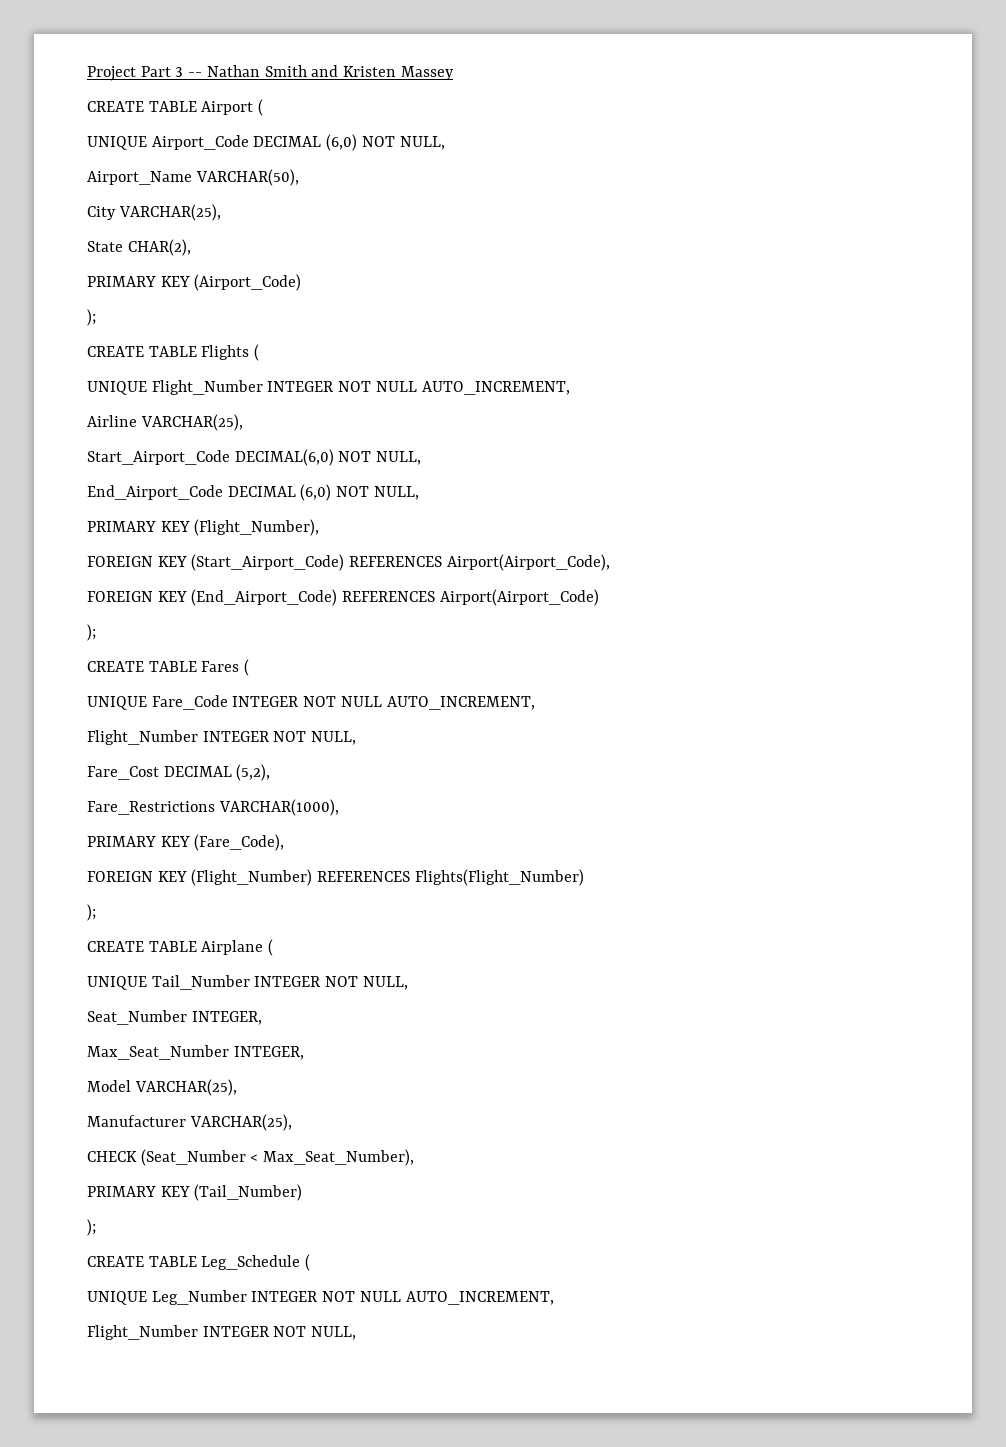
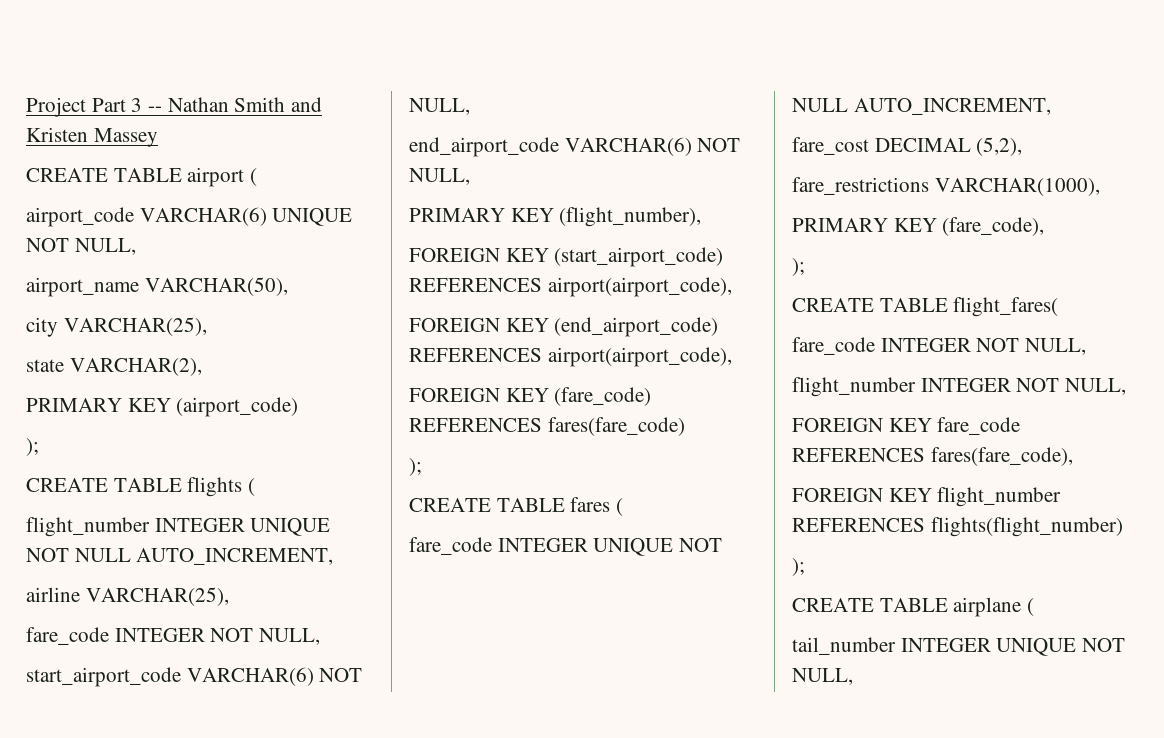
[201,99,264,116] [87,134,445,151] [87,171,192,185] Airport ( // UNIQUE Airport_Code DECIMAL (6,0) NOT NULL, // Airport_Name -> [187,167,258,187] [26,207,353,227] [26,238,136,255] [26,277,139,297] airport ( // airport_code VARCHAR(6) UNIQUE NOT NULL, // airport_name
[87,204,221,221] [87,239,191,256] [87,274,302,291] [87,309,96,326] [87,344,260,361] [87,380,570,395] [87,414,243,431] [87,449,422,466] [87,484,332,501] City VARCHAR(25), // State CHAR(2), // PRIMARY KEY (Airport_Code) // ); // CREATE TABLE Flights ( // UNIQUE Flight_Number INTEGER NOT NULL AUTO_INCREMENT, // Airline VARCHAR(25), // Start_Airport_Code DECIMAL(6,0) NOT NULL, // End_Airport_Code DECIMAL (6,0) -> [26,317,207,337] [26,358,202,376] [26,397,299,417] [26,438,39,456] [26,477,256,497] [26,517,331,537] [26,548,334,565] [26,587,229,606] [26,627,321,645] [26,667,363,687] [409,98,470,115] [409,137,692,157] city VARCHAR(25), // state VARCHAR(2), // PRIMARY KEY (airport_code) // ); // CREATE TABLE flights ( // flight_number INTEGER UNIQUE NOT NULL AUTO_INCREMENT, // airline VARCHAR(25), // fare_code INTEGER NOT NULL, // start_airport_code VARCHAR(6) NOT NULL, // end_airport_code VARCHAR(6)
[194,519,320,536] [87,554,610,571] [87,589,599,606] [87,624,96,641] [87,659,250,676] [87,695,535,710] [87,730,357,745] [87,766,159,780] (Flight_Number), // FOREIGN KEY (Start_Airport_Code) REFERENCES Airport(Airport_Code), // FOREIGN KEY (End_Airport_Code) REFERENCES Airport(Airport_Code) // ); // CREATE TABLE Fares ( // UNIQUE Fare_Code INTEGER NOT NULL AUTO_INCREMENT, // Flight_Number INTEGER NOT NULL, // Fare_Cost -> [559,207,702,227] [409,247,724,267] [409,277,732,297] [409,317,719,337] [409,347,732,367] [409,387,652,406] [409,417,685,436] [409,458,422,476] [409,497,624,516] [409,537,723,556] [792,98,1051,115] [792,137,869,155] (flight_number), // FOREIGN KEY (start_airport_code) REFERENCES airport(airport_code), // FOREIGN KEY (end_airport_code) REFERENCES airport(airport_code), // FOREIGN KEY (fare_code) REFERENCES fares(fare_code) // ); // CREATE TABLE fares ( // fare_code INTEGER UNIQUE NOT NULL AUTO_INCREMENT, // fare_cost
[87,801,215,815] Fare_Restrictions -> [792,177,929,195] fare_restrictions
[194,834,285,851] [87,869,584,886] [87,904,96,921] [87,939,274,956] [87,975,408,990] [87,1010,262,1025] [87,1045,304,1060] [87,1079,237,1096] [87,1114,292,1131] [87,1149,415,1166] [87,1184,303,1201] [87,1219,96,1236] [87,1254,311,1271] [87,1290,554,1305] [87,1325,269,1340] (Fare_Code), // FOREIGN KEY (Flight_Number) REFERENCES Flights(Flight_Number) // ); // CREATE TABLE Airplane ( // UNIQUE Tail_Number INTEGER NOT NULL, // Seat_Number INTEGER, // Max_Seat_Number INTEGER, // Model VARCHAR(25), // Manufacturer VARCHAR(25), // CHECK (Seat_Number < Max_Seat_Number), // PRIMARY KEY (Tail_Number) // ); // CREATE TABLE Leg_Schedule ( // UNIQUE Leg_Number INTEGER NOT NULL AUTO_INCREMENT, // Flight_Number INTEGER -> [942,217,1045,236] [792,258,805,276] [792,297,1059,317] [792,337,1087,355] [792,377,1127,397] [792,417,1021,435] [792,447,1073,466] [792,487,1062,507] [792,517,1123,537] [792,558,805,576] [792,597,1035,617] [792,637,1077,656] (fare_code), // ); // CREATE TABLE flight_fares( // fare_code INTEGER NOT NULL, // flight_number INTEGER NOT NULL, // FOREIGN KEY fare_code REFERENCES fares(fare_code), // FOREIGN KEY flight_number REFERENCES flights(flight_number) // ); // CREATE TABLE airplane ( // tail_number INTEGER UNIQUE

